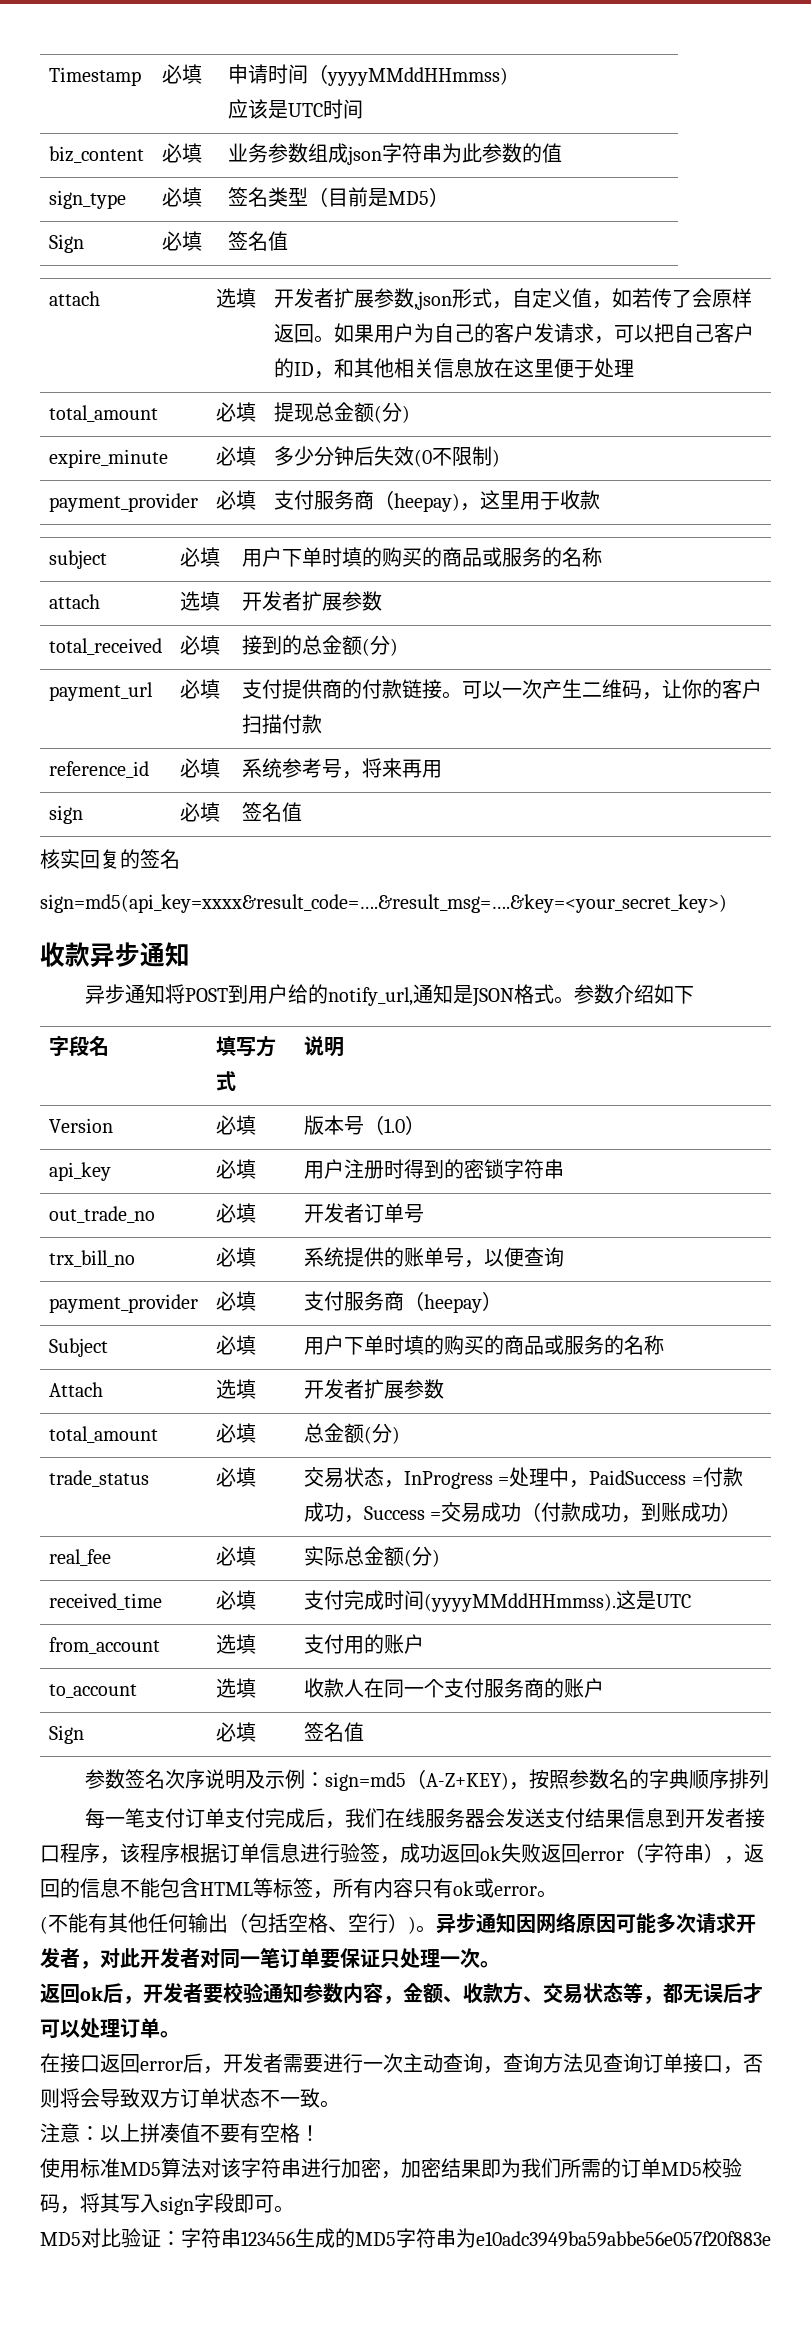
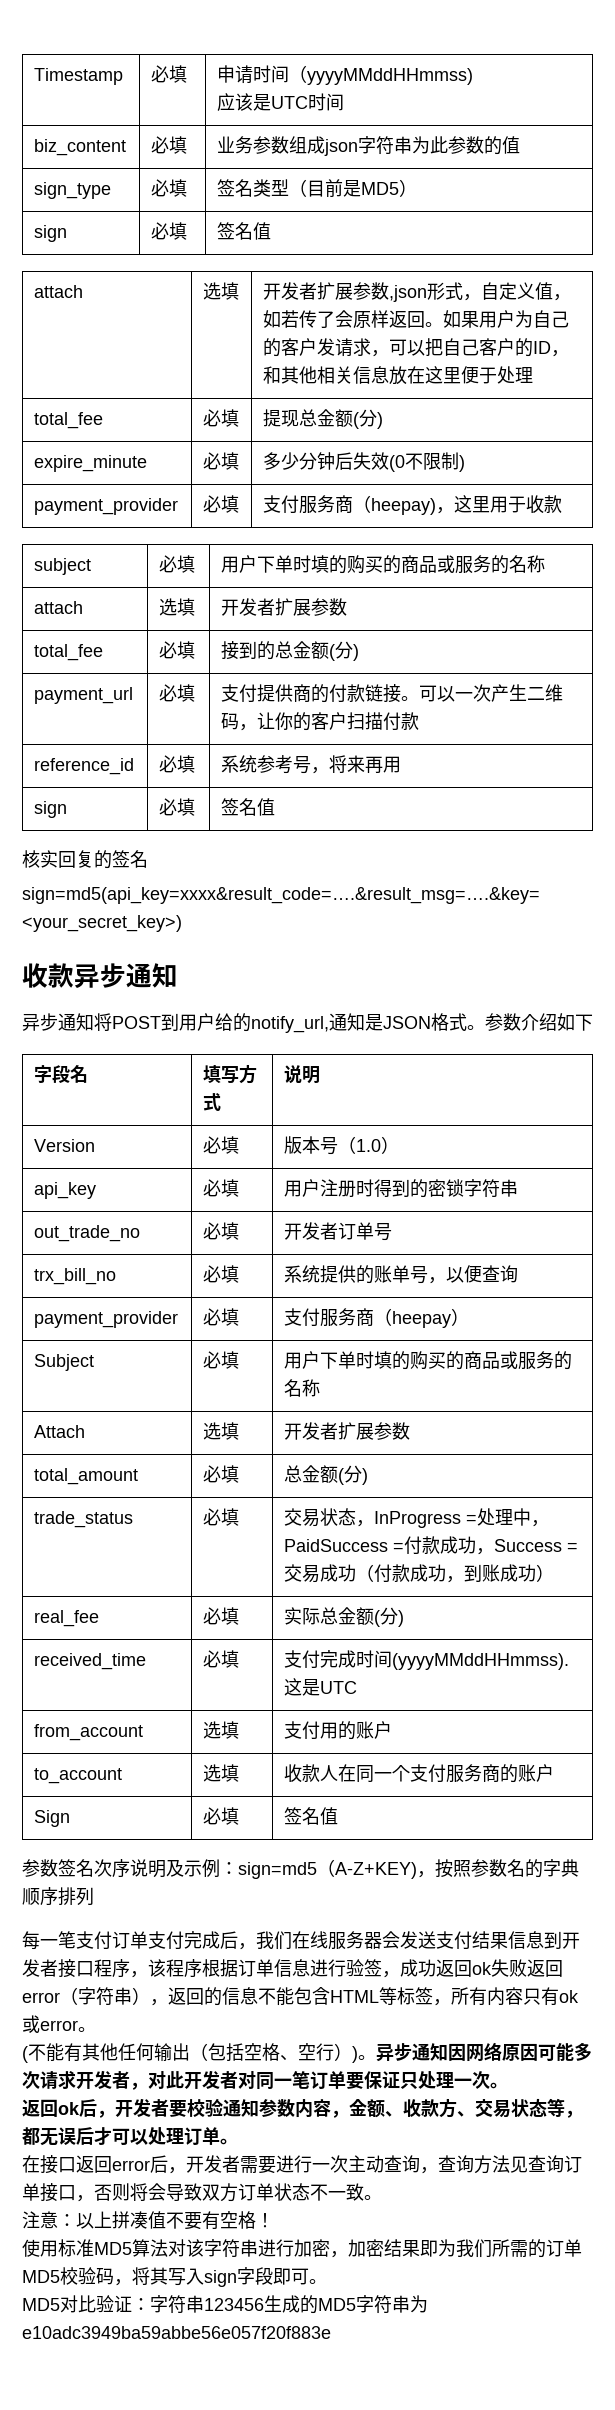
[48,234,84,253] Sign -> [34,225,68,242] sign
[48,405,158,422] total_amount -> [34,412,104,429] total_fee
[48,638,162,655] total_received -> [34,644,104,661] total_fee

